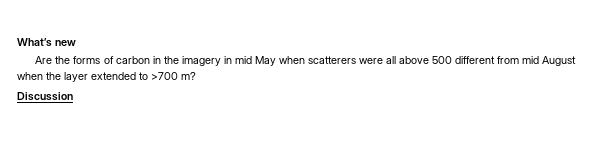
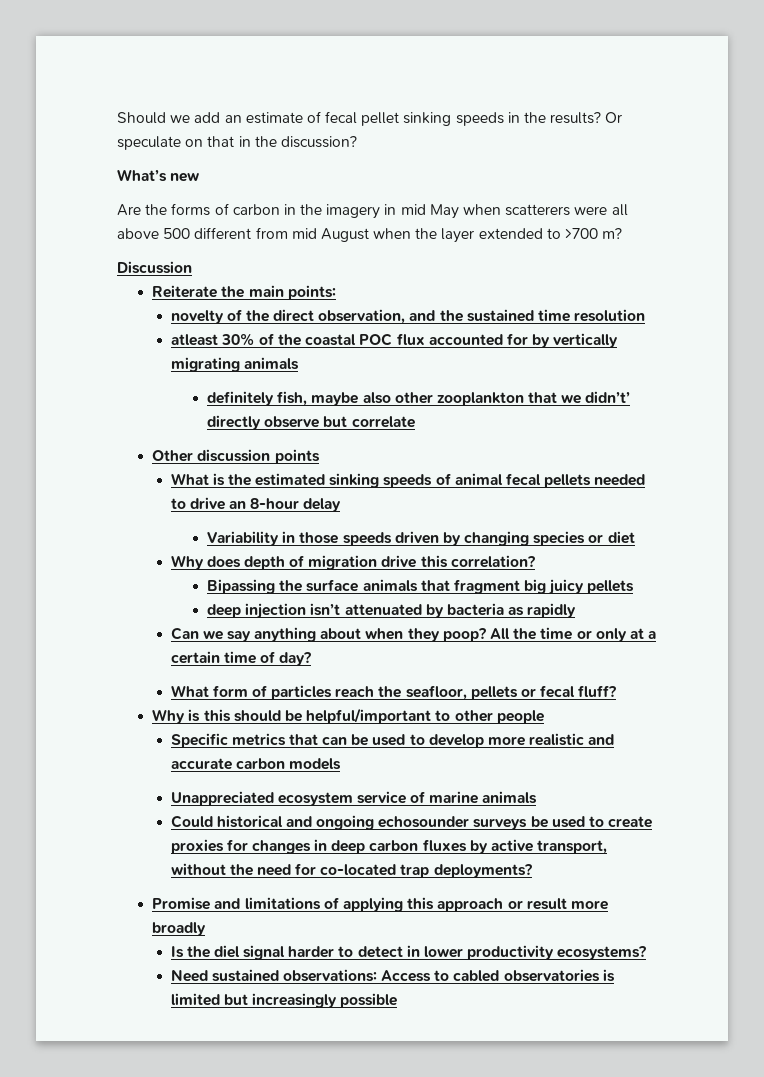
(17, 42) none -> [117,111,623,126] [117,136,357,150] Should we add an estimate of fecal pellet sinking speeds in the results? Or speculate on that in the discussion? //
(73, 96) none -> [152,285,336,300] [170,309,646,324] [170,333,619,348] [170,357,299,372] [207,391,631,406] [207,415,415,430] [152,449,320,464] [170,473,646,488] [170,497,342,512] [207,531,635,546] [170,555,535,570] [207,579,635,595] [207,603,577,619] [170,627,657,642] [170,651,312,666] [170,685,617,700] [152,708,544,724] [170,733,615,748] [170,758,341,770] [170,791,538,806] [170,815,653,830] [170,839,608,854] [170,863,532,878] [152,897,608,912] [152,922,207,936] [170,945,647,960] [170,969,615,982] [170,993,398,1008] // Reiterate the main points: // novelty of the direct observation, and the sustained time resolution // atleast 30% of the coastal POC flux accounted for by vertically migrating animals // definitely fish, maybe also other zooplankton that we didn’t’ directly observe but correlate // Other discussion points // What is the estimated sinking speeds of animal fecal pellets needed to drive an 8-hour delay // Variability in those speeds driven by changing species or diet // Why does depth of migration drive this correlation? // Bipassing the surface animals that fragment big juicy pellets // deep injection isn’t attenuated by bacteria as rapidly // Can we say anything about when they poop? All the time or only at a certain time of day? // What form of particles reach the seafloor, pellets or fecal fluff? // Why is this should be helpful/important to other people // Specific metrics that can be used to develop more realistic and accurate carbon models // Unappreciated ecosystem service of marine animals // Could historical and ongoing echosounder surveys be used to create proxies for changes in deep carbon fluxes by active transport, without the need for co-located trap deployments? // Promise and limitations of applying this approach or result more broadly // Is the diel signal harder to detect in lower productivity ecosystems? // Need sustained observations: Access to cabled observatories is limited but increasingly possible

